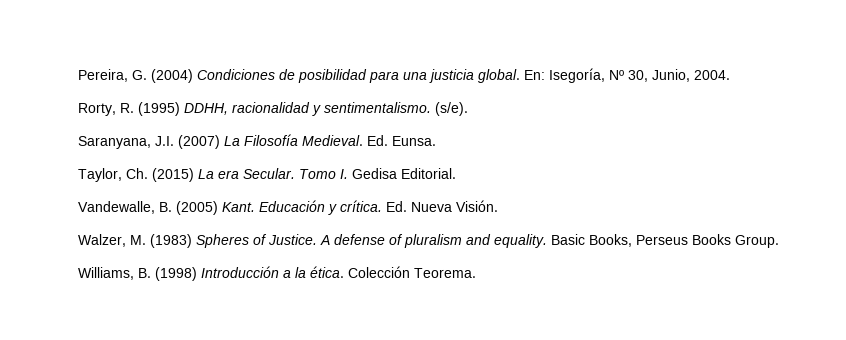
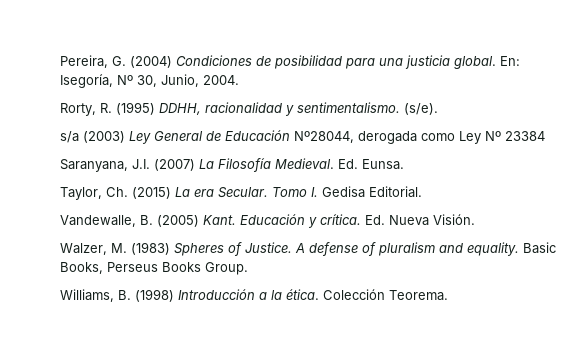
(469, 109) none -> [59,130,545,144] // s/a (2003) Ley General de Educación Nº28044, derogada como Ley Nº 23384

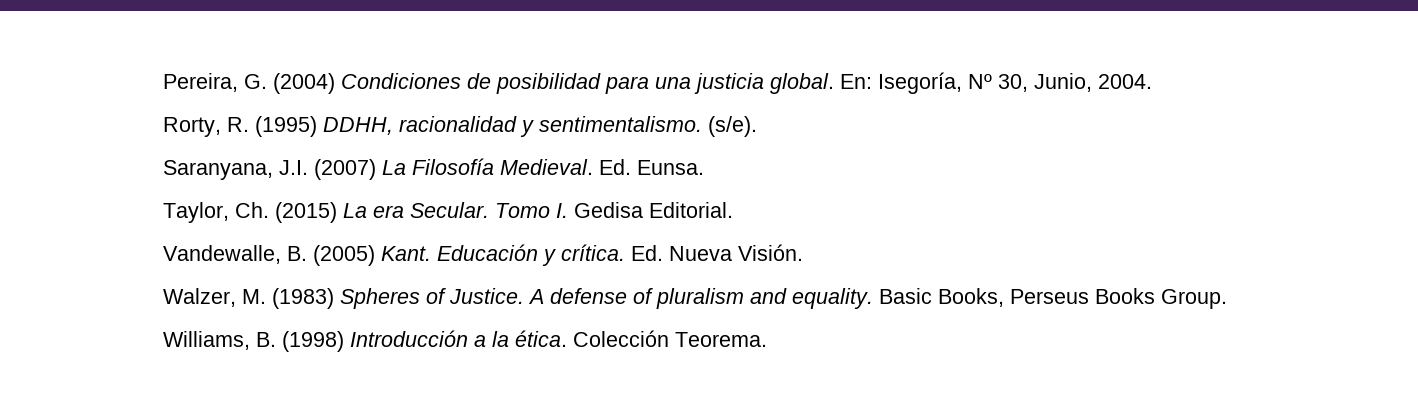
[59,130,545,144] // s/a (2003) Ley General de Educación Nº28044, derogada como Ley Nº 23384 -> (757, 126) none

